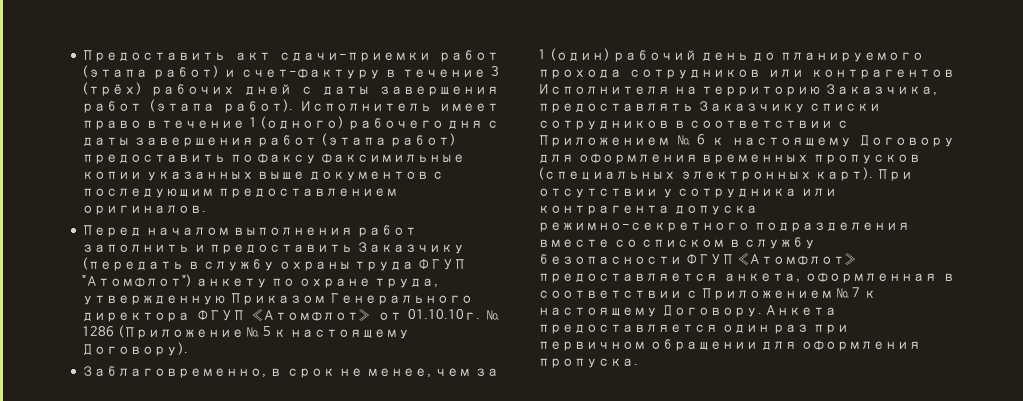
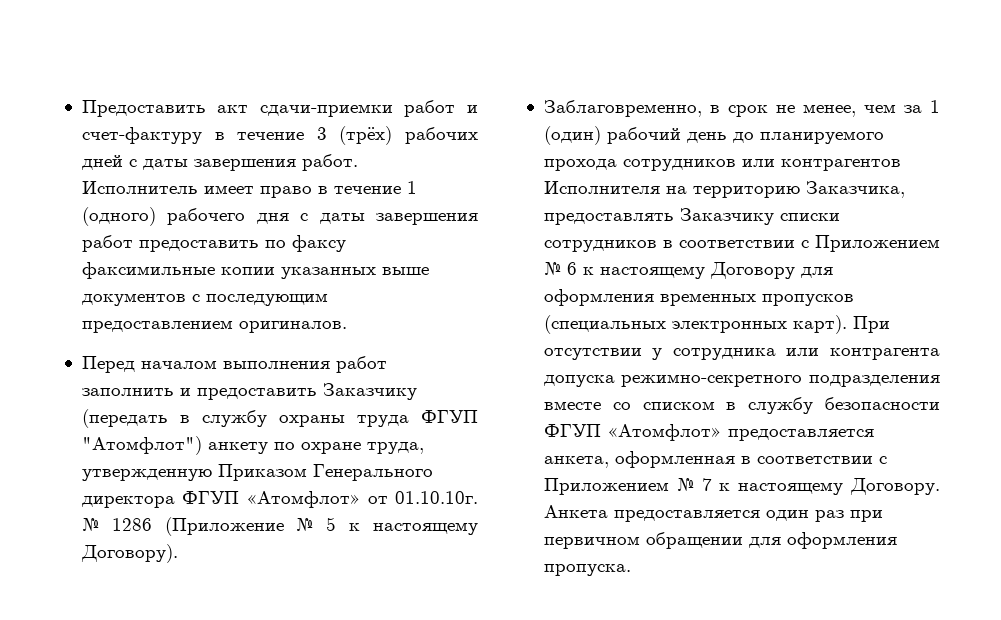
[82,65,220,79] (этапа работ) -> (456, 108) none
[82,99,293,113] работ (этапа работ). -> [301,154,358,171] работ.
[320,133,457,147] (этапа работ) -> (133, 243) none

